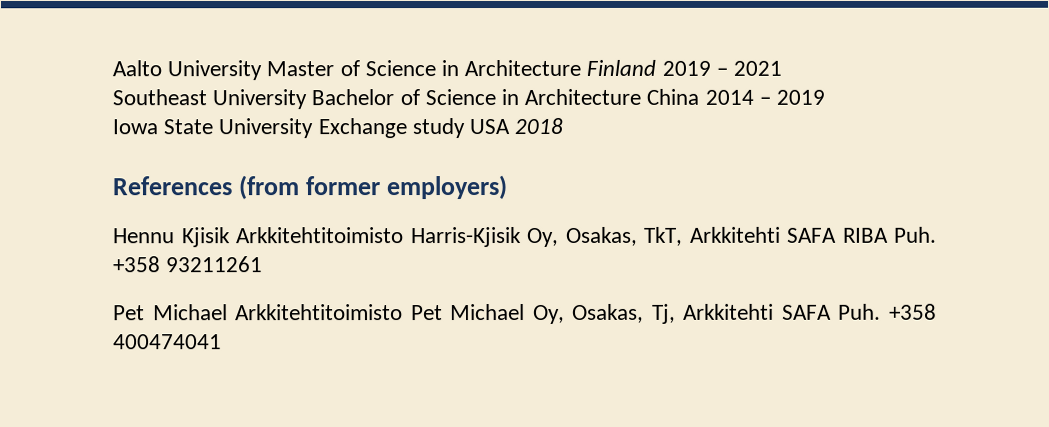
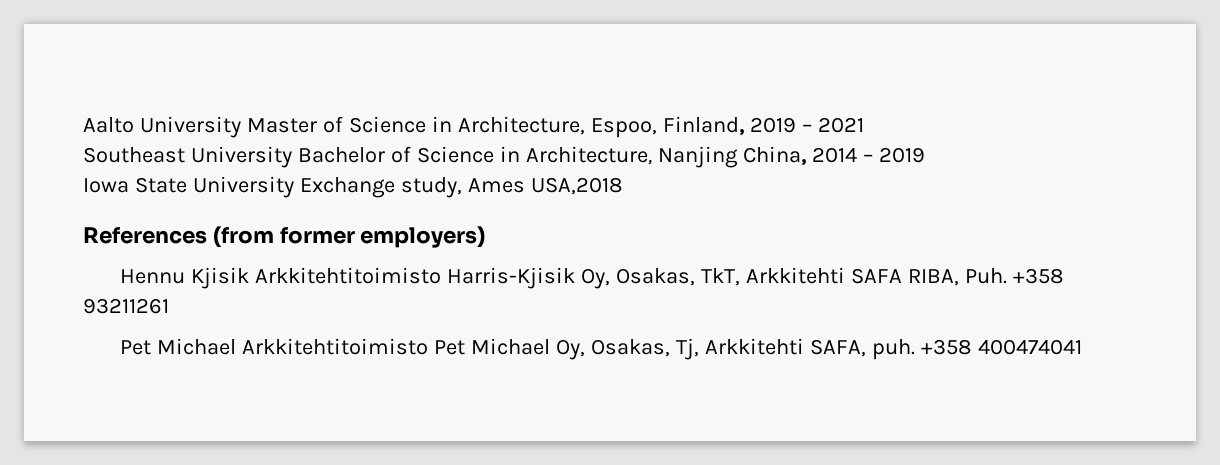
[464,59,657,77] Architecture Finland -> [457,116,745,138] Architecture, Espoo, Finland,
[524,88,700,105] Architecture China -> [525,146,807,168] Architecture, Nanjing China,
[411,117,564,139] study USA 2018 -> [400,177,623,198] study, Ames USA,2018
[842,227,889,243] RIBA -> [907,269,959,286] RIBA,
[781,303,882,320] SAFA Puh. -> [809,339,915,360] SAFA, puh.

